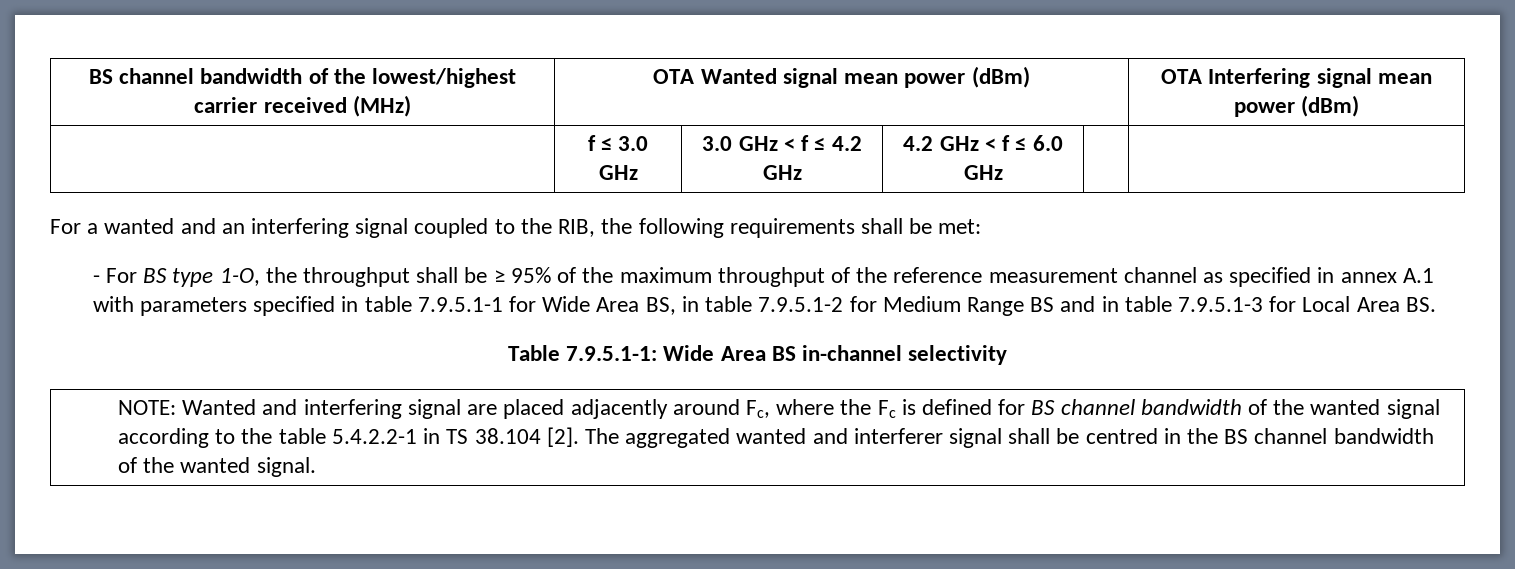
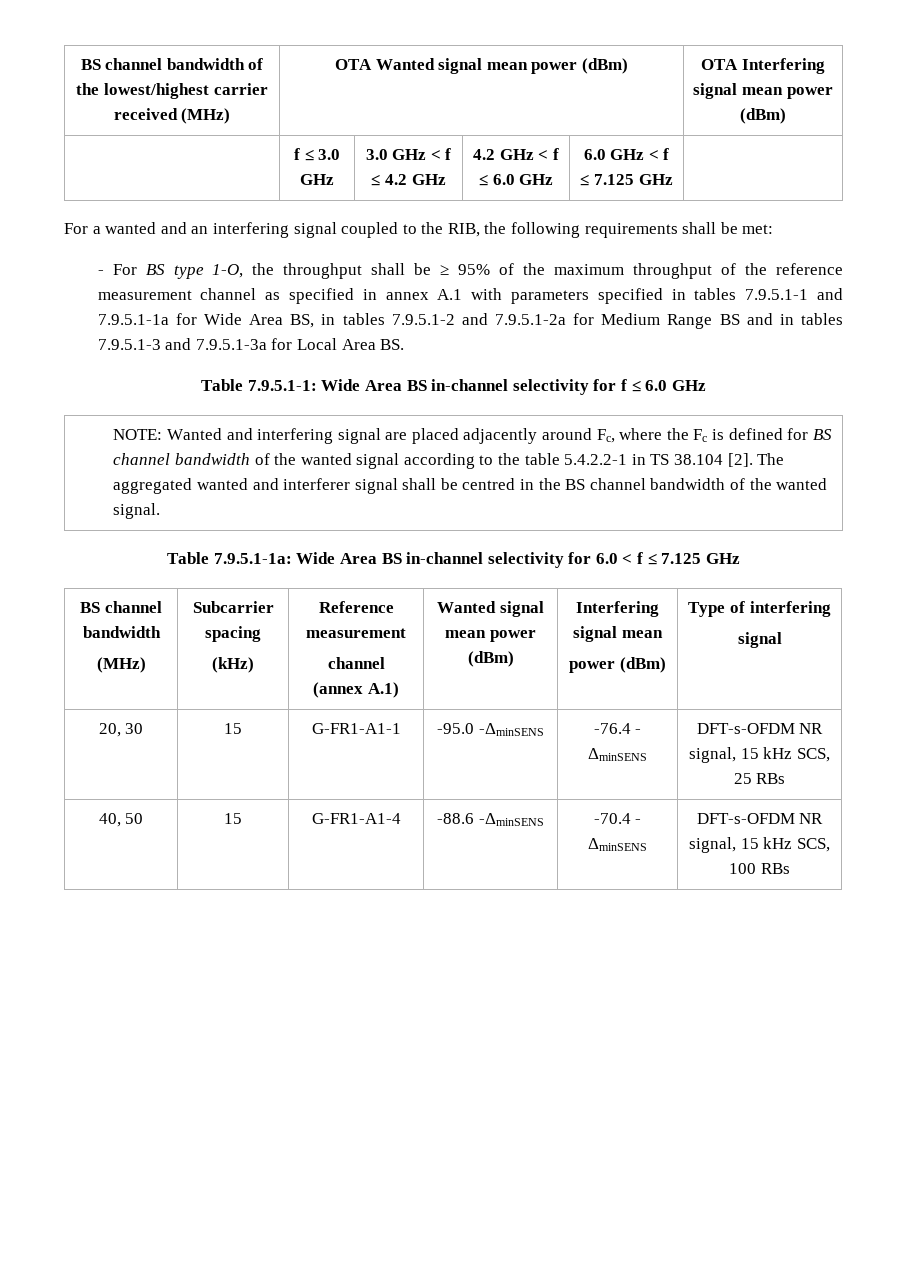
(1003, 172) none -> [583,148,670,160] [580,174,673,186] 6.0 GHz < f ≤ 7.125 GHz
[364,296,503,312] table 7.9.5.1-1 -> [694,288,844,300] [97,314,169,325] tables 7.9.5.1-1 and 7.9.5.1-1a
[705,296,844,312] table 7.9.5.1-2 -> [342,313,566,325] tables 7.9.5.1-2 and 7.9.5.1-2a
[1124,296,1263,312] table 7.9.5.1-3 -> [801,313,843,325] [97,338,267,350] tables 7.9.5.1-3 and 7.9.5.1-3a
(1008, 355) none -> [593,379,706,392] for f ≤ 6.0 GHz
(316, 467) none -> [167,552,740,568] [80,601,162,613] [82,626,161,638] [96,657,146,673] [192,601,274,613] [205,626,261,642] [212,657,254,673] [318,601,394,613] [306,628,406,638] [327,657,385,669] [313,682,399,698] [437,601,544,617] [445,630,536,642] [467,651,514,667] [576,601,659,617] [573,626,663,642] [569,657,666,673] [688,601,831,617] [737,632,782,648] [98,723,144,737] [224,723,242,734] [311,723,401,734] [437,723,544,736] [593,723,642,734] [588,748,647,761] [696,723,824,734] [689,747,830,763] [733,773,786,784] [98,813,144,827] [224,813,242,824] [311,813,401,824] [437,813,544,826] [593,813,642,824] [588,838,647,851] [696,813,824,824] [689,837,830,853] [729,863,790,874] // Table 7.9.5.1-1a: Wide Area BS in-channel selectivity for 6.0 < f ≤ 7.125 GHz // BS channel bandwidth // (MHz) | Subcarrier spacing // (kHz) | Reference measurement // channel // (annex A.1) | Wanted signal mean power (dBm) | Interfering signal mean // power (dBm) | Type of interfering // signal // 20, 30 | 15 | G-FR1-A1-1 | -95.0 -ΔminSENS | -76.4 - ΔminSENS | DFT-s-OFDM NR signal, 15 kHz SCS, 25 RBs // 40, 50 | 15 | G-FR1-A1-4 | -88.6 -ΔminSENS | -70.4 - ΔminSENS | DFT-s-OFDM NR signal, 15 kHz SCS, 100 RBs

